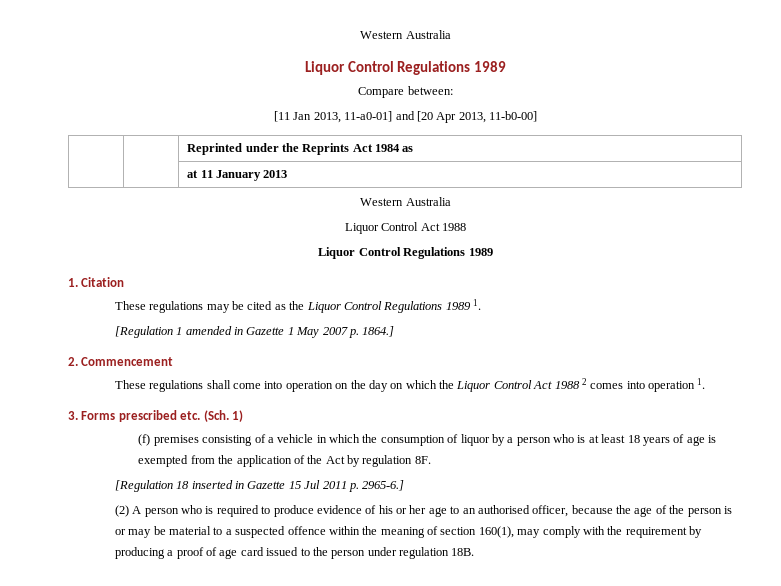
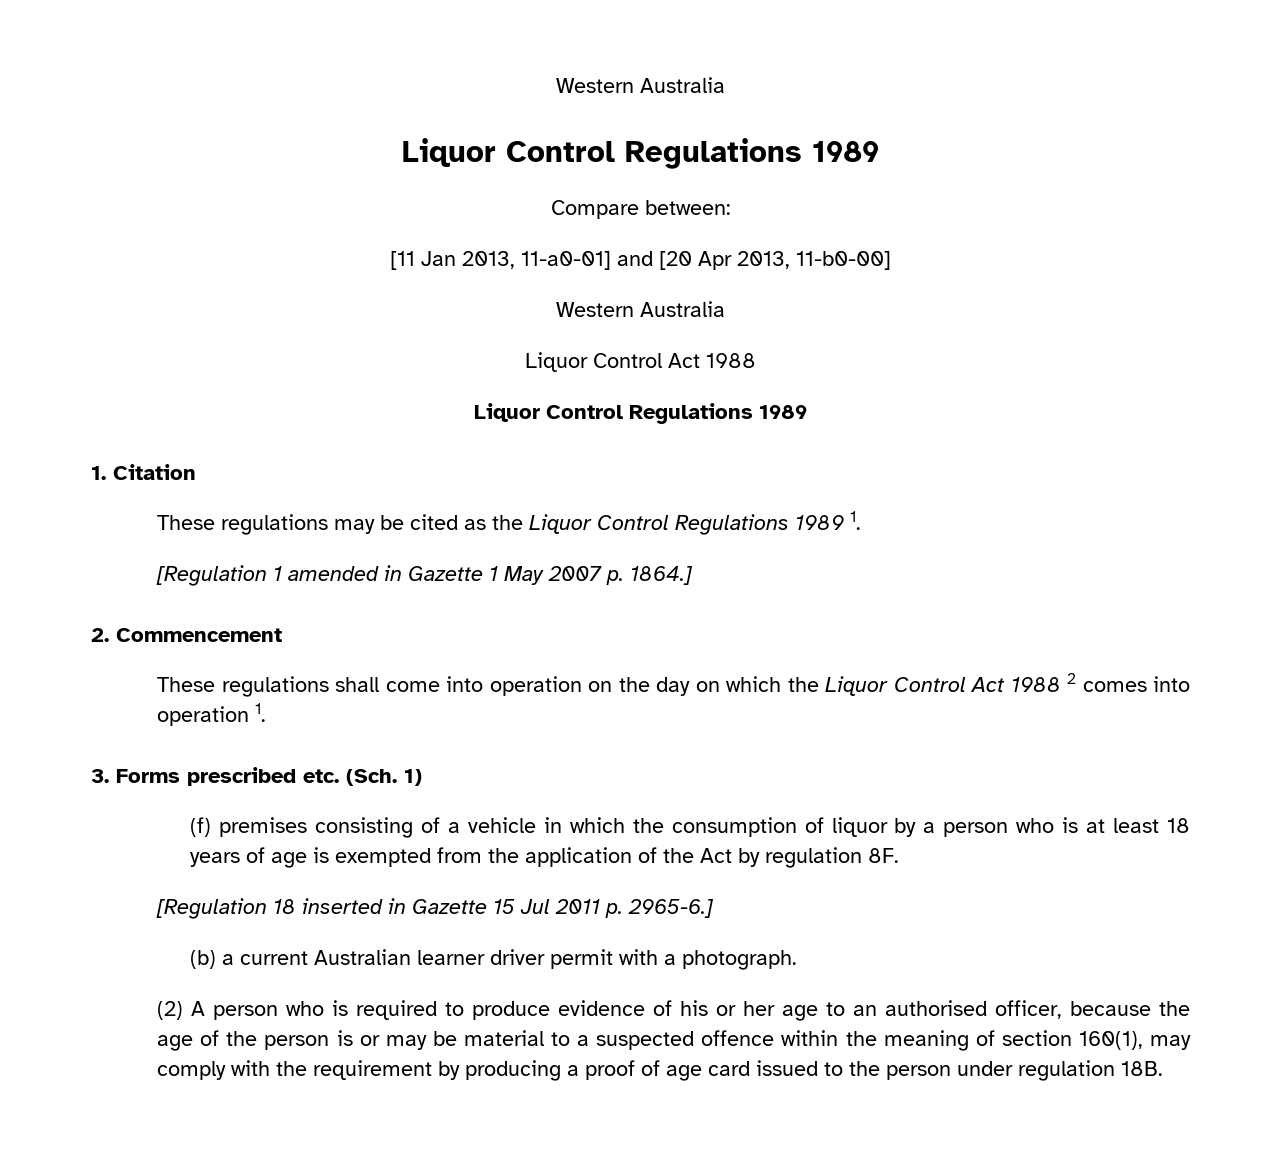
[187,143,414,155] [187,170,288,181] // | | Reprinted under the Reprints Act 1984 as // | | at 11 January 2013 -> (891, 260) none
(405, 485) none -> [190,949,798,970] // (b) a current Australian learner driver permit with a photograph.

